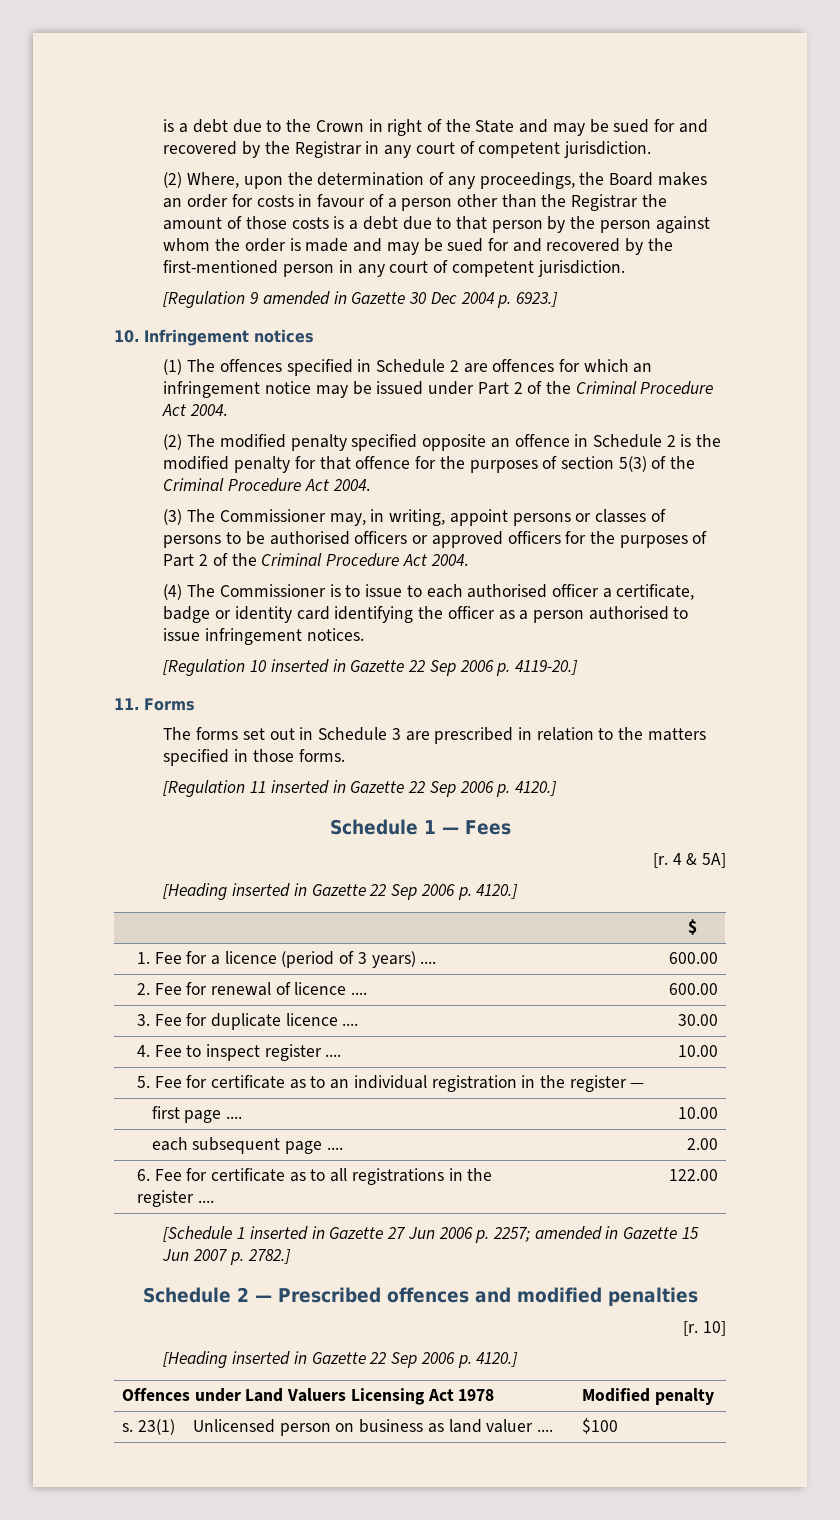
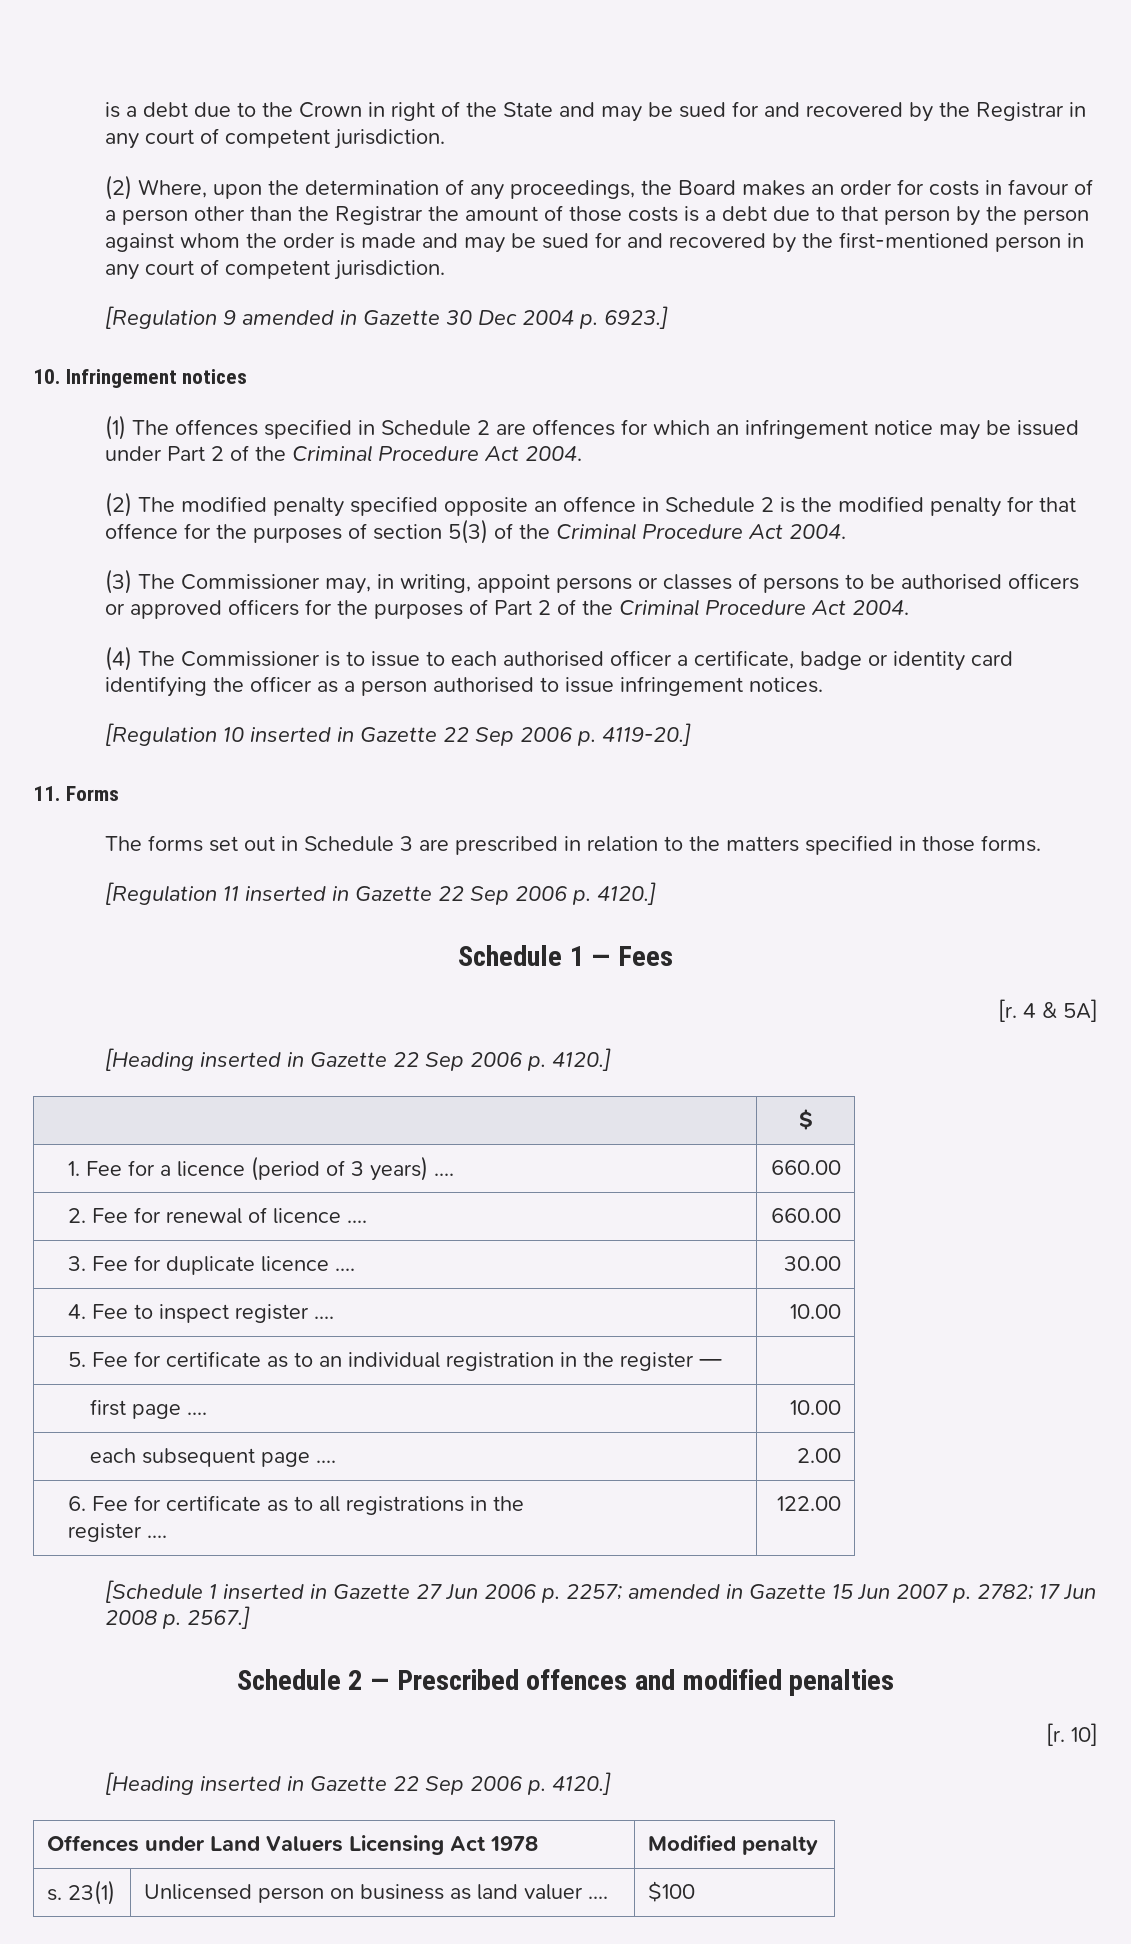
[669,952,719,964] 600.00 -> [771,1160,842,1175] 660.00
[669,983,719,995] 600.00 -> [771,1208,842,1223] 660.00
[247,1249,291,1264] 2782.] -> [976,1584,1096,1600] [104,1606,250,1629] 2782; 17 Jun 2008 p. 2567.]

